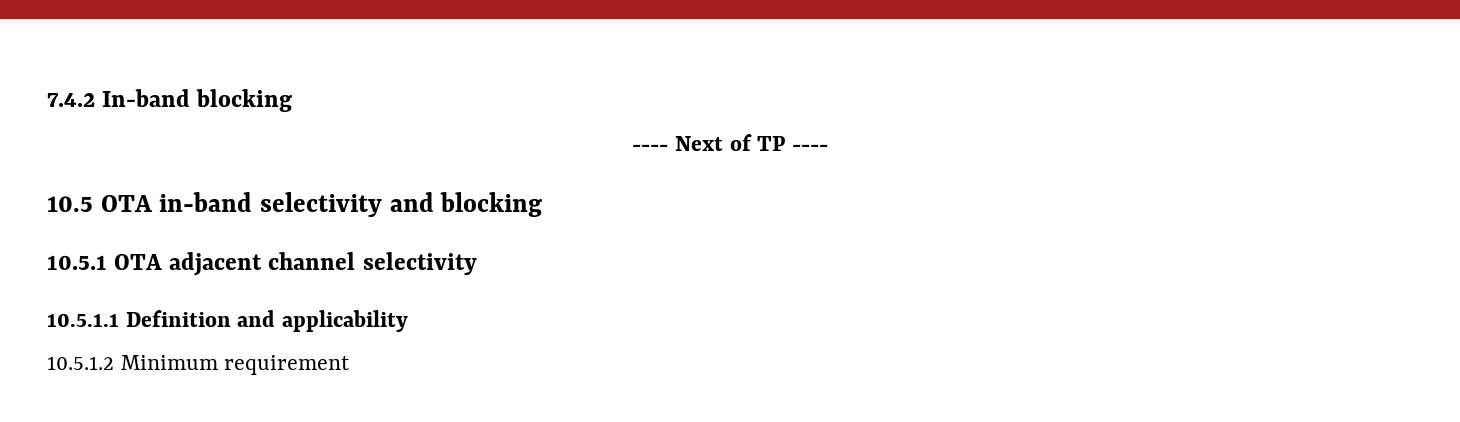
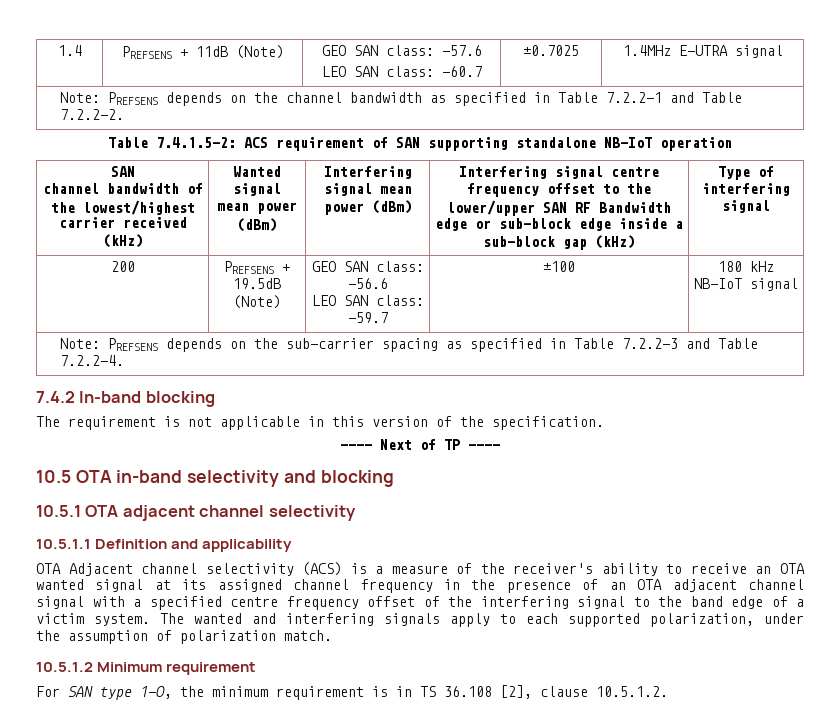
[47,89,293,112] 7.4.2 In-band blocking -> [57,45,82,56] [121,45,284,59] [321,45,482,56] [321,66,482,77] [523,45,579,56] [622,45,783,58] [59,92,742,106] [59,109,124,120] [108,137,732,151] [110,166,135,177] [42,183,203,194] [50,200,195,215] [58,217,187,228] [102,234,143,248] [233,166,281,177] [233,183,281,196] [217,202,297,214] [237,218,277,232] [323,166,412,179] [323,183,412,196] [323,200,412,215] [459,166,659,179] [467,183,651,197] [447,200,671,216] [435,218,683,231] [483,235,635,250] [718,166,774,180] [702,183,790,196] [722,200,770,213] [110,261,135,272] [224,261,290,274] [233,278,281,289] [233,295,281,309] [311,261,424,272] [347,278,388,289] [311,295,424,306] [347,312,388,323] [543,261,575,272] [718,261,774,272] [694,278,798,291] [59,338,758,352] [59,355,124,366] [36,391,215,407] [36,416,604,430] 1.4 | PREFSENS + 11dB (Note) | GEO SAN class: -57.6 // LEO SAN class: -60.7 | ±0.7025 | 1.4MHz E-UTRA signal // Note: PREFSENS depends on the channel bandwidth as specified in Table 7.2.2-1 and Table 7.2.2-2. // Table 7.4.1.5-2: ACS requirement of SAN supporting standalone NB-IoT operation // SAN // channel bandwidth of the lowest/highest carrier received (kHz) | Wanted signal mean power (dBm) | Interfering signal mean power (dBm) | Interfering signal centre frequency offset to the lower/upper SAN RF Bandwidth edge or sub-block edge inside a sub-block gap (kHz) | Type of interfering signal // 200 | PREFSENS + 19.5dB (Note) | GEO SAN class: -56.6 // LEO SAN class: -59.7 | ±100 | 180 kHz NB-IoT signal // Note: PREFSENS depends on the sub-carrier spacing as specified in Table 7.2.2-3 and Table 7.2.2-4. // 7.4.2 In-band blocking // The requirement is not applicable in this version of the specification.
[47,355,351,375] 10.5.1.2 Minimum requirement -> [36,562,805,576] [36,579,805,593] [36,596,804,610] [36,613,804,627] [36,630,332,644] [36,662,257,675] [36,685,668,700] OTA Adjacent channel selectivity (ACS) is a measure of the receiver's ability to receive an OTA wanted signal at its assigned channel frequency in the presence of an OTA adjacent channel signal with a specified centre frequency offset of the interfering signal to the band edge of a victim system. The wanted and interfering signals apply to each supported polarization, under the assumption of polarization match. // 10.5.1.2 Minimum requirement // For SAN type 1-O, the minimum requirement is in TS 36.108 [2], clause 10.5.1.2.

